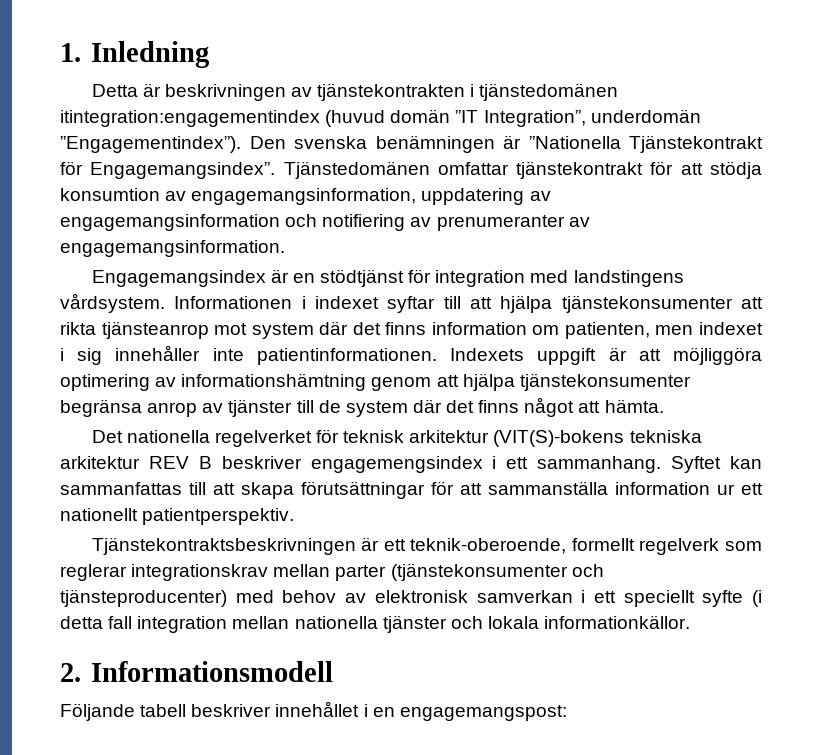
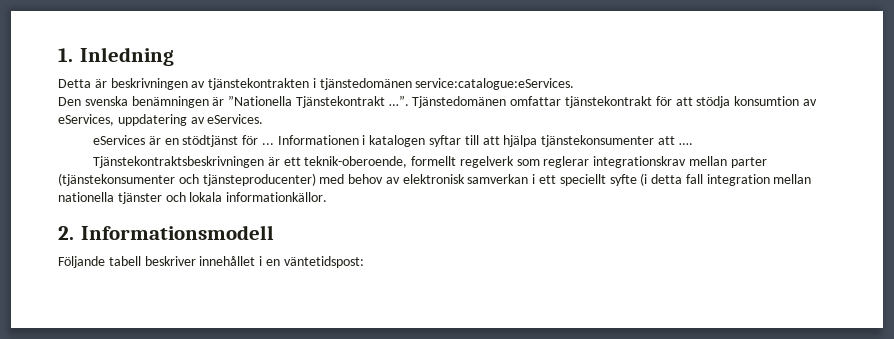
[60,109,701,127] [60,136,241,153] itintegration:engagementindex (huvud domän ”IT Integration”, underdomän ”Engagementindex”). -> [415,78,575,90] service:catalogue:eServices. //
[60,161,276,179] för Engagemangsindex”. -> [388,95,409,106] …”.
[191,188,417,205] engagemangsinformation, -> [58,114,114,126] eServices,
[60,214,590,231] [60,240,285,257] [91,269,684,287] [60,293,165,313] engagemangsinformation och notifiering av prenumeranter av engagemangsinformation. // Engagemangsindex är en stödtjänst för integration med landstingens vårdsystem. -> [207,114,264,124] [92,135,274,147] eServices. // eServices är en stödtjänst för ...
[315,296,379,309] indexet -> [369,135,426,147] katalogen
[60,321,763,339] [60,345,762,365] [60,373,691,391] [60,397,664,417] [91,429,702,447] [60,456,763,473] [60,481,763,499] [60,508,295,525] rikta tjänsteanrop mot system där det finns information om patienten, men indexet i sig innehåller inte patientinformationen. Indexets uppgift är att möjliggöra optimering av informationshämtning genom att hjälpa tjänstekonsumenter begränsa anrop av tjänster till de system där det finns något att hämta. // Det nationella regelverket för teknisk arkitektur (VIT(S)-bokens tekniska arkitektur REV B beskriver engagemengsindex i ett sammanhang. Syftet kan sammanfattas till att skapa förutsättningar för att sammanställa information ur ett nationellt patientperspektiv. -> [678,143,693,145] ….
[399,705,567,721] engagemangspost: -> [283,256,364,268] väntetidspost:

